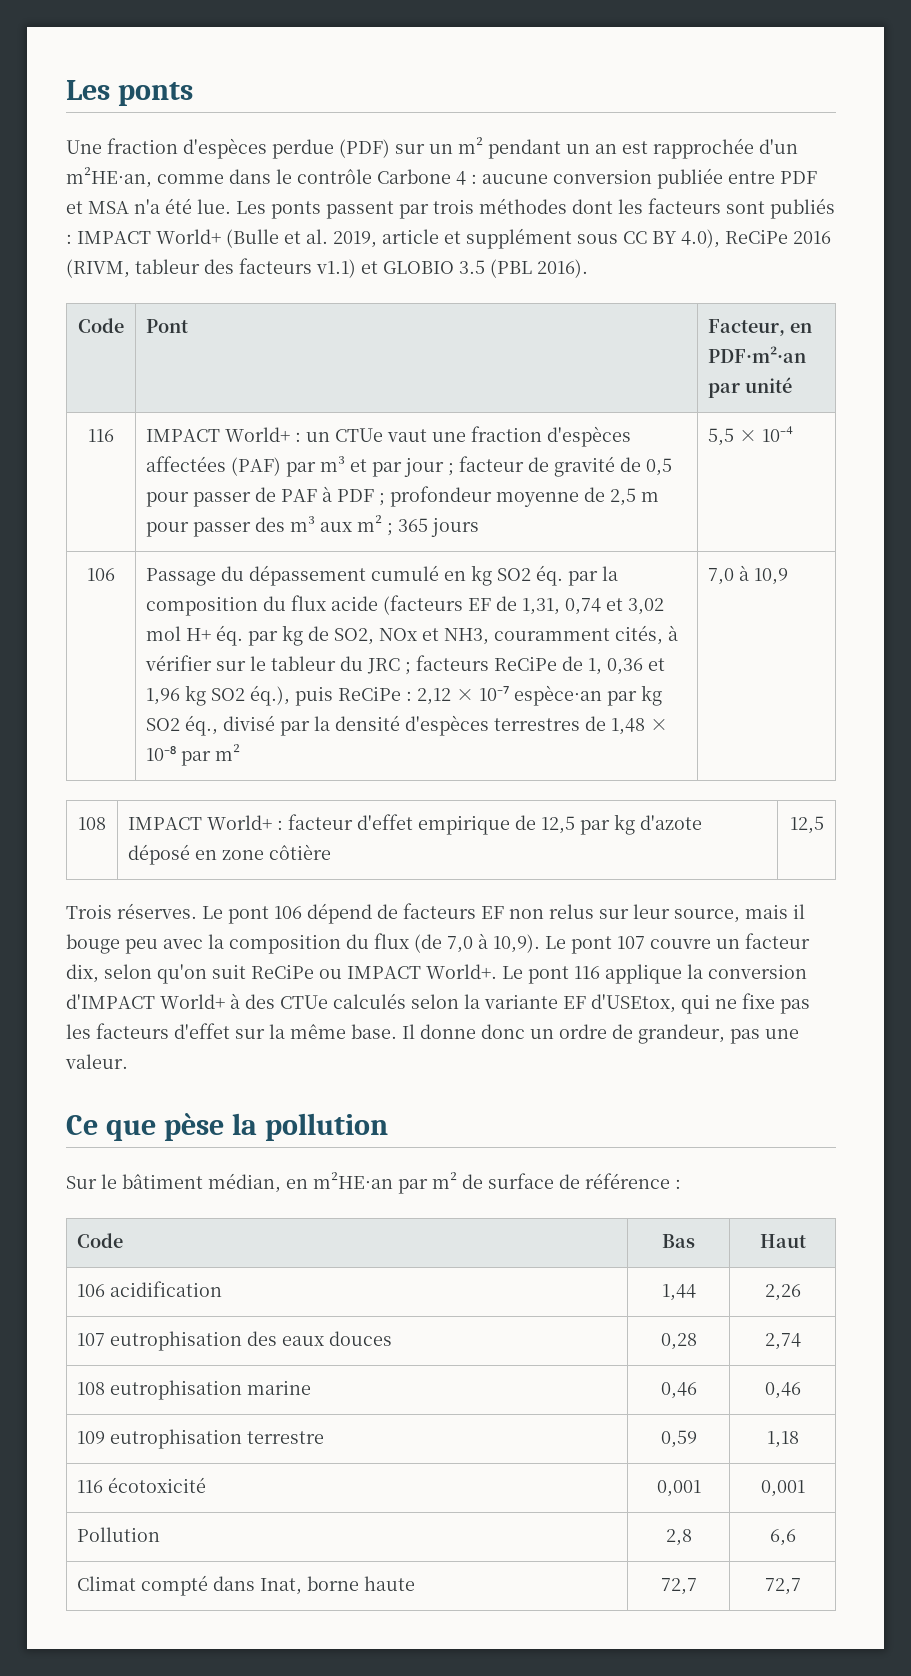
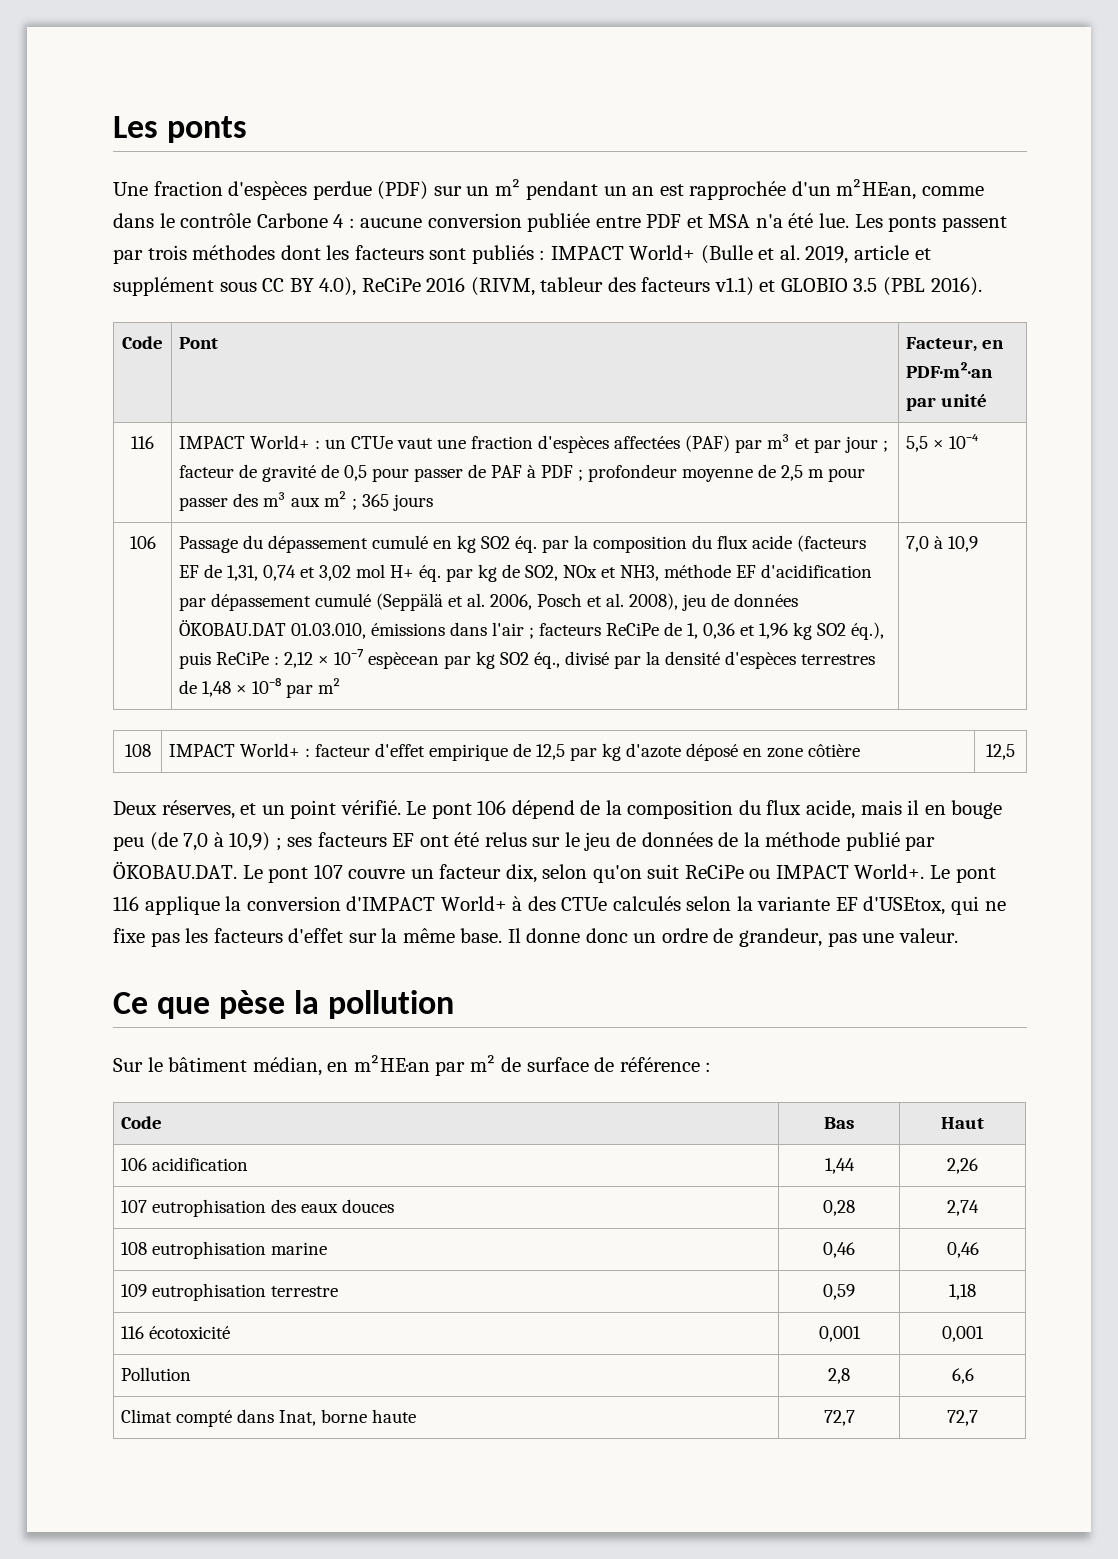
[494,625,679,645] [145,655,401,674] couramment cités, à vérifier sur le tableur du JRC -> [664,564,873,578] [179,593,799,611] [179,620,525,639] méthode EF d'acidification par dépassement cumulé (Seppälä et al. 2006, Posch et al. 2008), jeu de données ÖKOBAU.DAT 01.03.010, émissions dans l'air
[66,903,197,919] Trois réserves. -> [113,800,401,819] Deux réserves, et un point vérifié.
[403,903,805,923] [66,933,540,954] facteurs EF non relus sur leur source, mais il bouge peu avec la composition du flux (de 7,0 à 10,9). -> [605,800,1003,819] [113,832,936,851] [113,861,237,879] la composition du flux acide, mais il en bouge peu (de 7,0 à 10,9) ; ses facteurs EF ont été relus sur le jeu de données de la méthode publié par ÖKOBAU.DAT.

